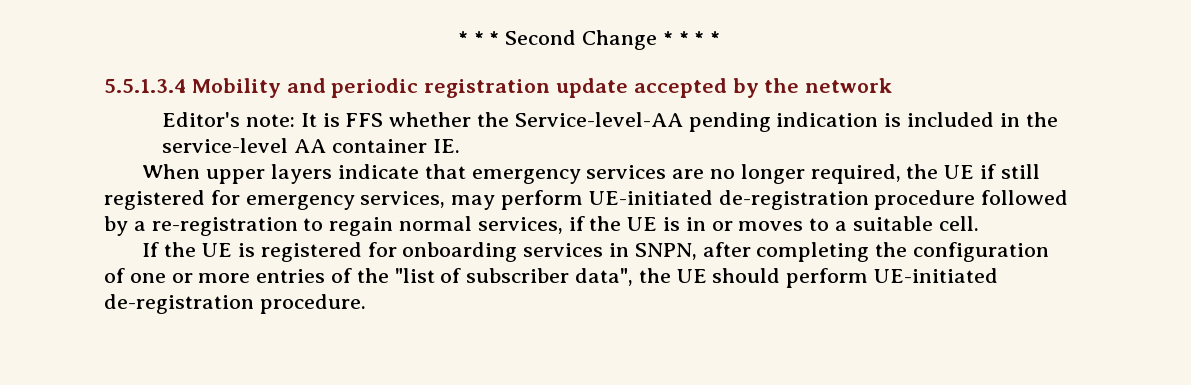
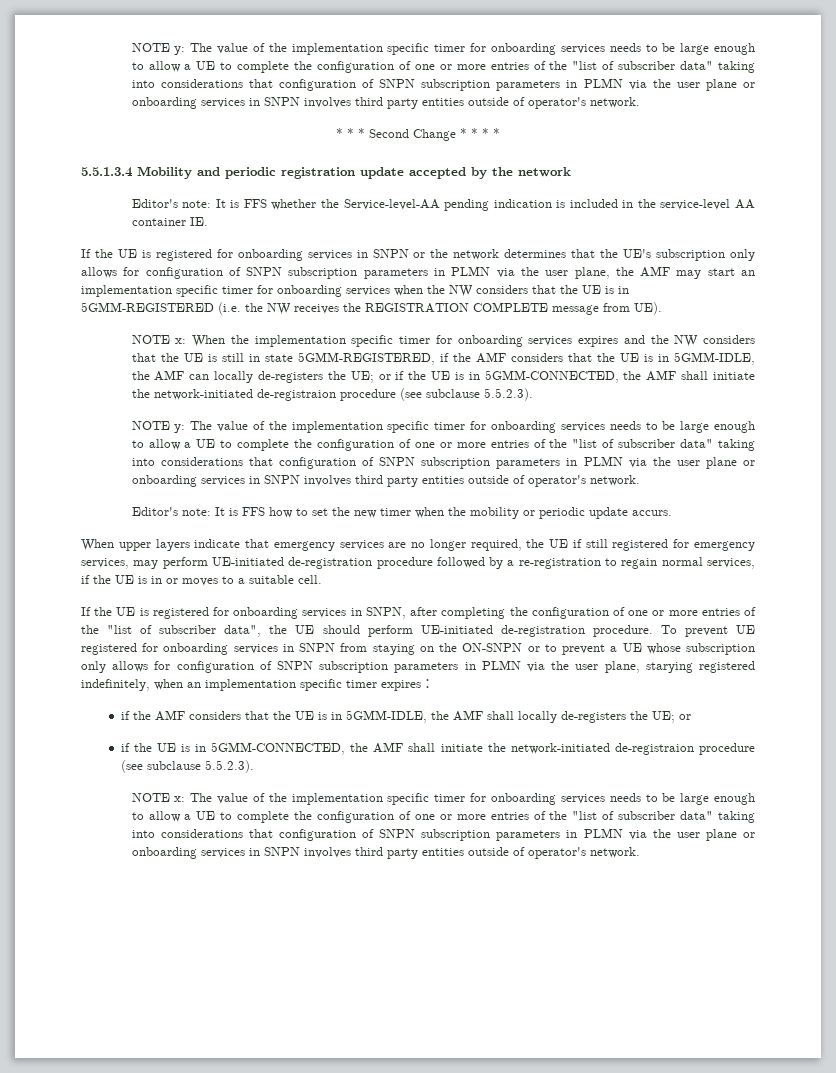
(457, 38) none -> [131,43,755,55] [131,61,755,73] [131,78,756,91] [131,97,640,109] NOTE y: The value of the implementation specific timer for onboarding services needs to be large enough to allow a UE to complete the configuration of one or more entries of the "list of subscriber data" taking into considerations that configuration of SNPN subscription parameters in PLMN via the user plane or onboarding services in SNPN involves third party entities outside of operator's network. //
(460, 146) none -> [81,249,756,261] [81,266,755,279] [81,285,629,297] [81,302,662,315] [131,335,756,347] [131,352,755,365] [131,370,755,383] [131,388,533,401] [131,421,755,433] [131,439,755,451] [131,456,756,469] [131,475,640,487] [131,507,672,519] // If the UE is registered for onboarding services in SNPN or the network determines that the UE's subscription only allows for configuration of SNPN subscription parameters in PLMN via the user plane, the AMF may start an implementation specific timer for onboarding services when the NW considers that the UE is in 5GMM-REGISTERED (i.e. the NW receives the REGISTRATION COMPLETE message from UE). // NOTE x: When the implementation specific timer for onboarding services expires and the NW considers that the UE is still in state 5GMM-REGISTERED, if the AMF considers that the UE is in 5GMM-IDLE, the AMF can locally de-registers the UE; or if the UE is in 5GMM-CONNECTED, the AMF shall initiate the network-initiated de-registraion procedure (see subclause 5.5.2.3). // NOTE y: The value of the implementation specific timer for onboarding services needs to be large enough to allow a UE to complete the configuration of one or more entries of the "list of subscriber data" taking into considerations that configuration of SNPN subscription parameters in PLMN via the user plane or onboarding services in SNPN involves third party entities outside of operator's network. // Editor's note: It is FFS how to set the new timer when the mobility or periodic update accurs.
(366, 304) none -> [660,625,755,637] [81,643,756,655] [81,660,755,673] [81,679,434,691] [120,710,691,723] [120,742,755,755] [120,760,254,773] [131,793,755,805] [131,811,755,823] [131,828,756,841] [131,847,640,859] To prevent UE registered for onboarding services in SNPN from staying on the ON-SNPN or to prevent a UE whose subscription only allows for configuration of SNPN subscription parameters in PLMN via the user plane, starying registered indefinitely, when an implementation specific timer expires： // if the AMF considers that the UE is in 5GMM-IDLE, the AMF shall locally de-registers the UE; or // if the UE is in 5GMM-CONNECTED, the AMF shall initiate the network-initiated de-registraion procedure (see subclause 5.5.2.3). // NOTE x: The value of the implementation specific timer for onboarding services needs to be large enough to allow a UE to complete the configuration of one or more entries of the "list of subscriber data" taking into considerations that configuration of SNPN subscription parameters in PLMN via the user plane or onboarding services in SNPN involves third party entities outside of operator's network.

